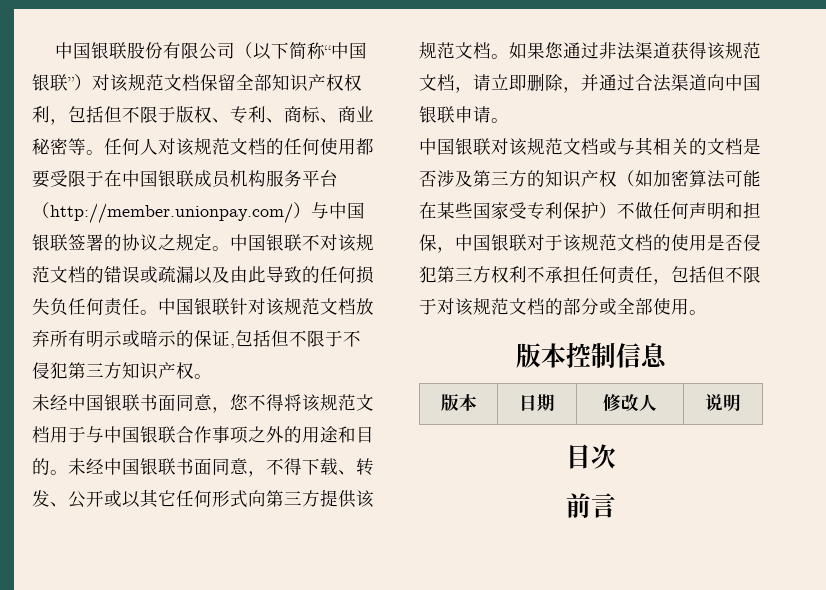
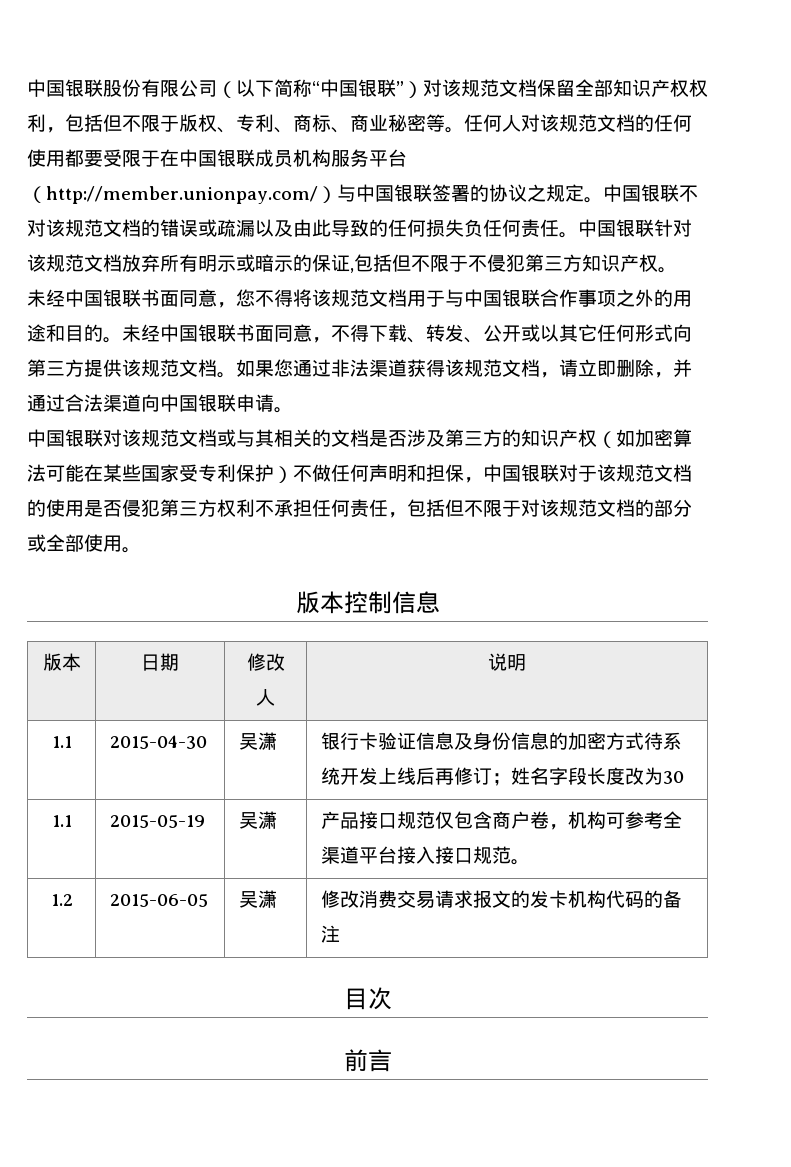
(741, 402) none -> [51,736,72,748] [109,735,207,749] [238,732,277,750] [320,732,682,750] [320,767,684,786] [51,815,72,827] [109,815,205,828] [238,811,277,829] [320,811,682,830] [320,846,530,865] [50,894,73,906] [109,894,208,907] [238,890,277,908] [320,890,682,908] [320,925,340,943] // 1.1 | 2015-04-30 | 吴潇 | 银行卡验证信息及身份信息的加密方式待系统开发上线后再修订；姓名字段长度改为30 // 1.1 | 2015-05-19 | 吴潇 | 产品接口规范仅包含商户卷，机构可参考全渠道平台接入接口规范。 // 1.2 | 2015-06-05 | 吴潇 | 修改消费交易请求报文的发卡机构代码的备注

